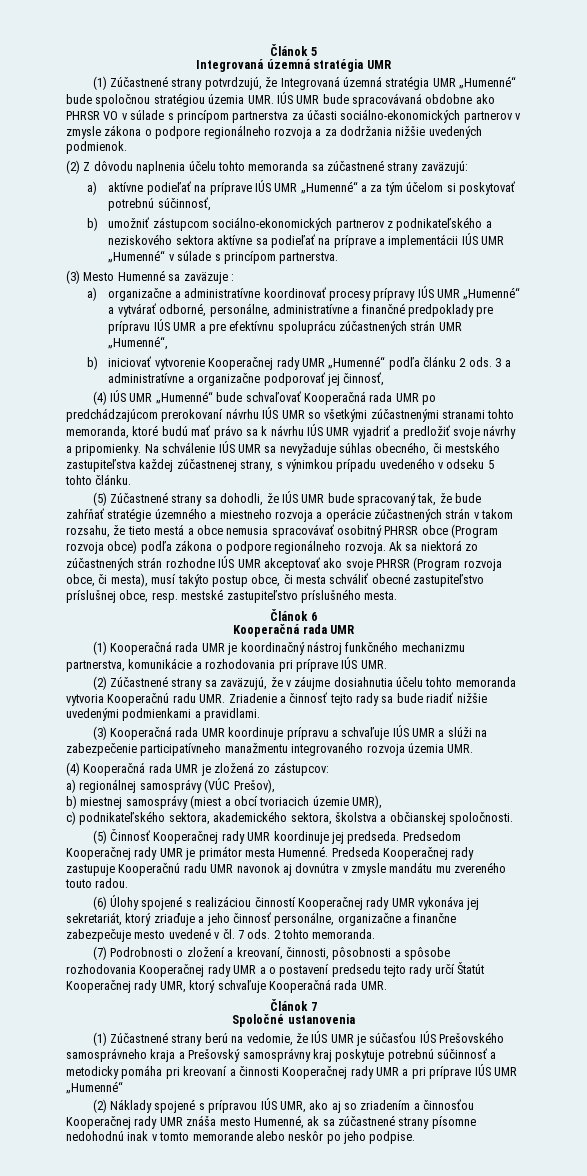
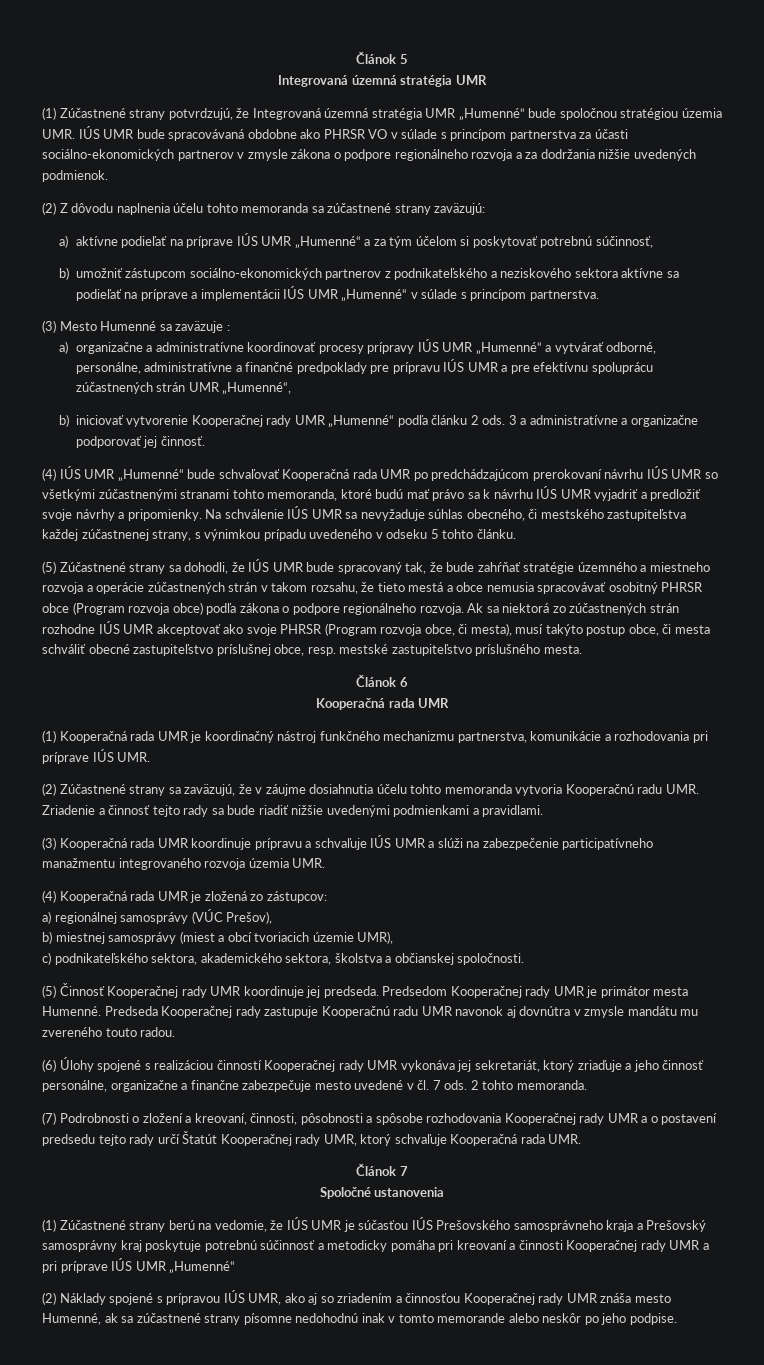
[343,372,385,386] činnosť, -> [160,436,205,446] činnosť.

